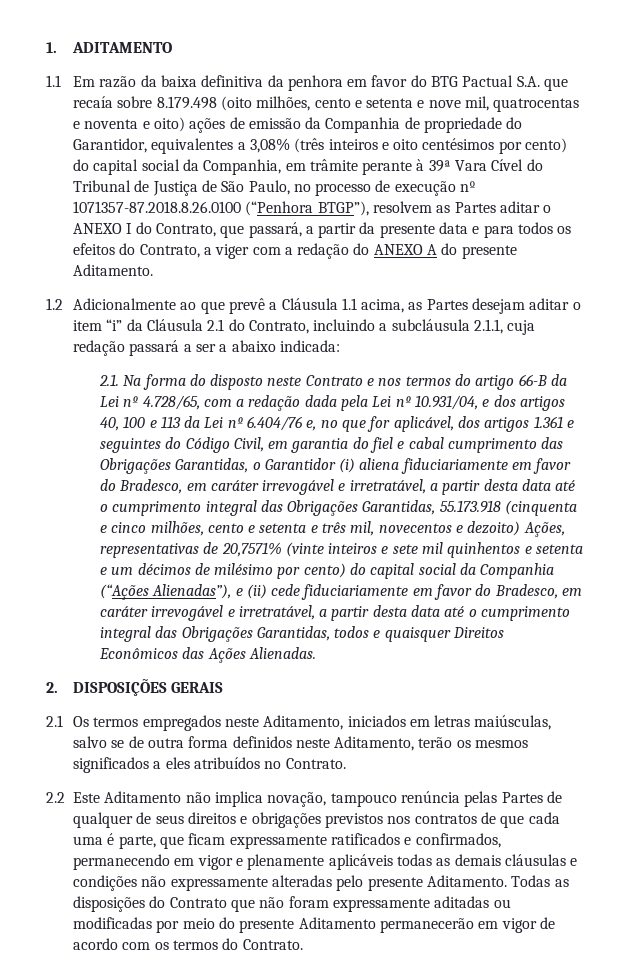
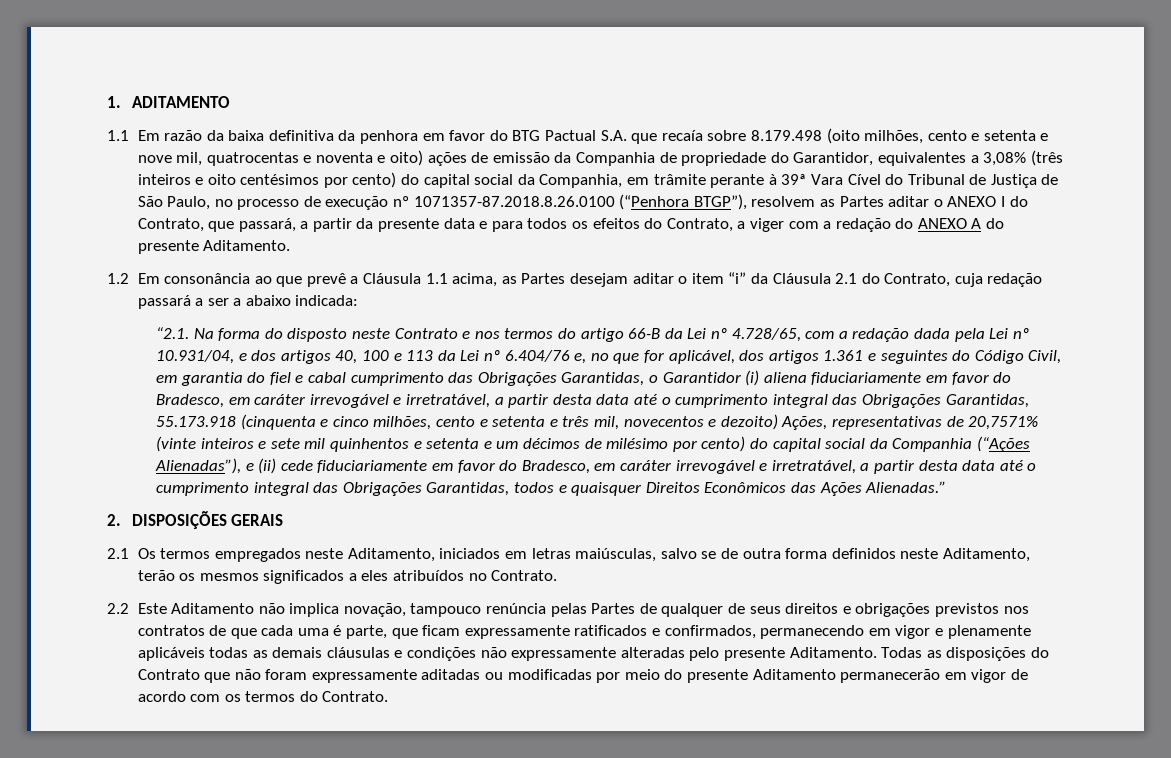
[72,298,176,310] Adicionalmente -> [137,273,251,284] Em consonância
[313,319,504,334] incluindo a subcláusula 2.1.1, -> (951, 280) none
[98,374,119,386] 2.1. -> [156,327,190,339] “2.1.
[248,647,316,659] Alienadas. -> [865,481,947,493] Alienadas.”

